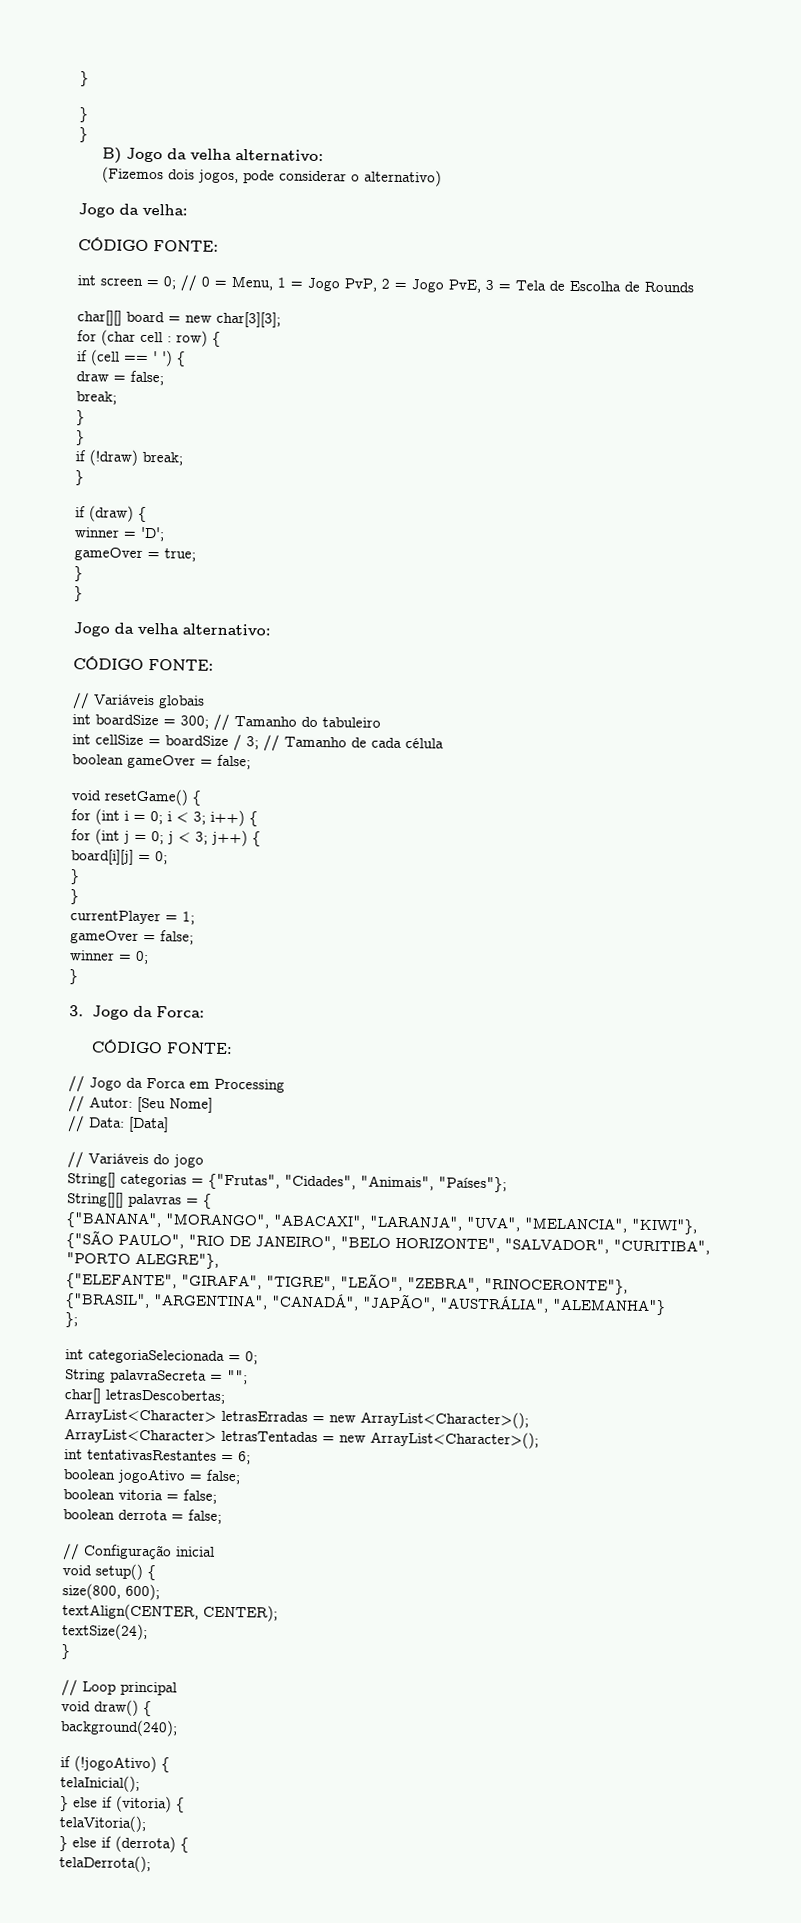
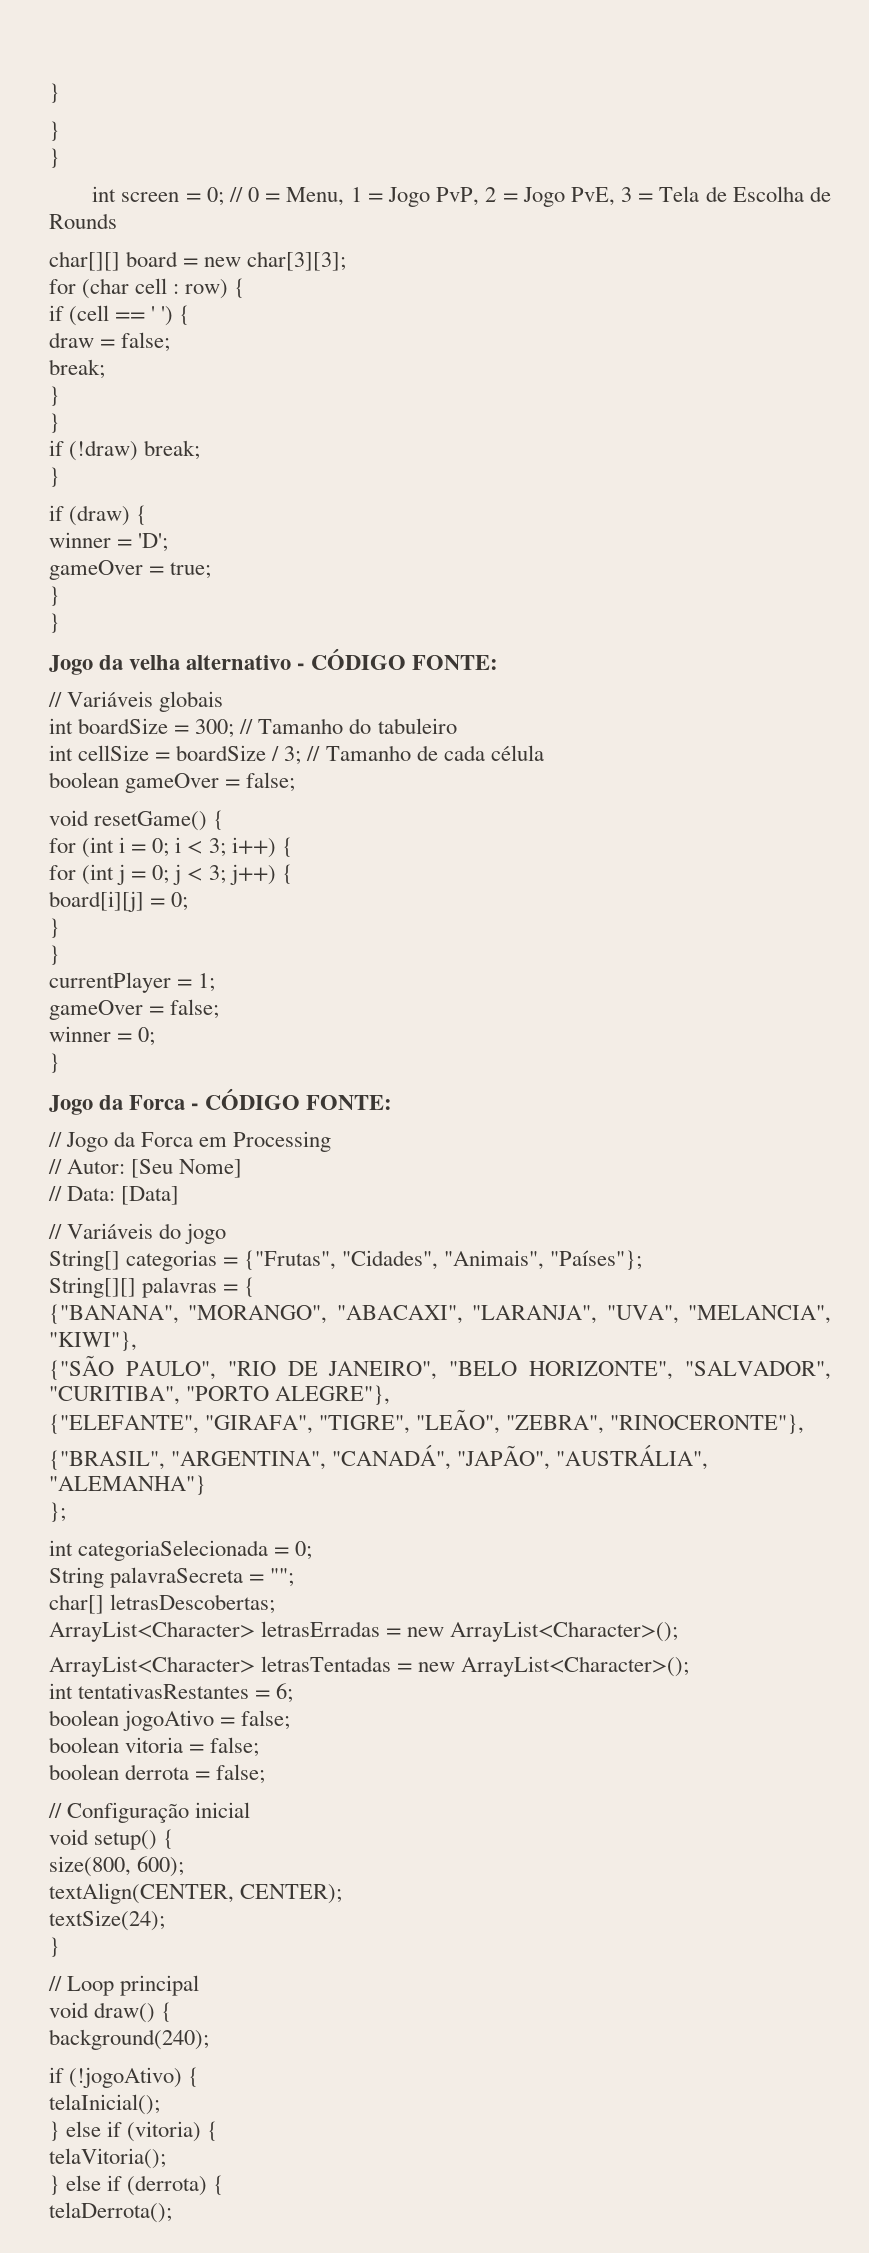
[102,147,325,164] [102,166,443,187] [78,203,188,218] [78,237,219,252] // B) Jogo da velha alternativo: // (Fizemos dois jogos, pode considerar o alternativo) // Jogo da velha: // CÓDIGO FONTE: -> (60, 158) none
[182,623,271,636] alternativo: // -> [186,655,306,670] alternativo -
[69,1005,206,1020] 3. Jogo da Forca: // -> [49,1095,200,1115] Jogo da Forca -

